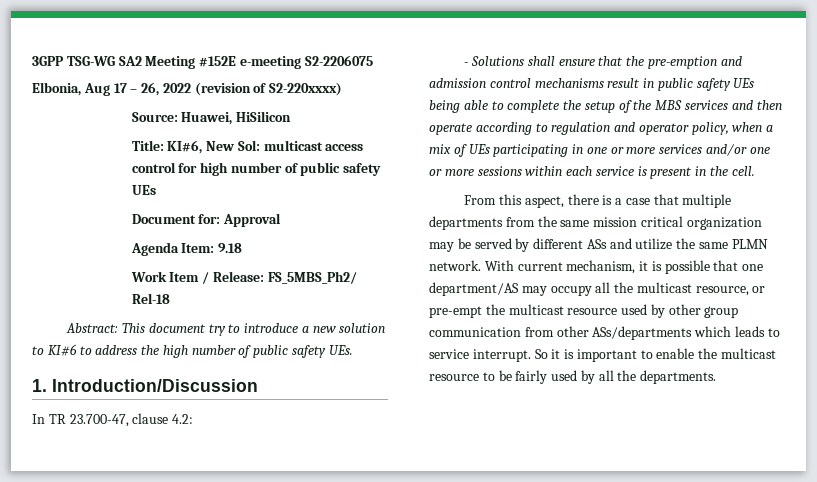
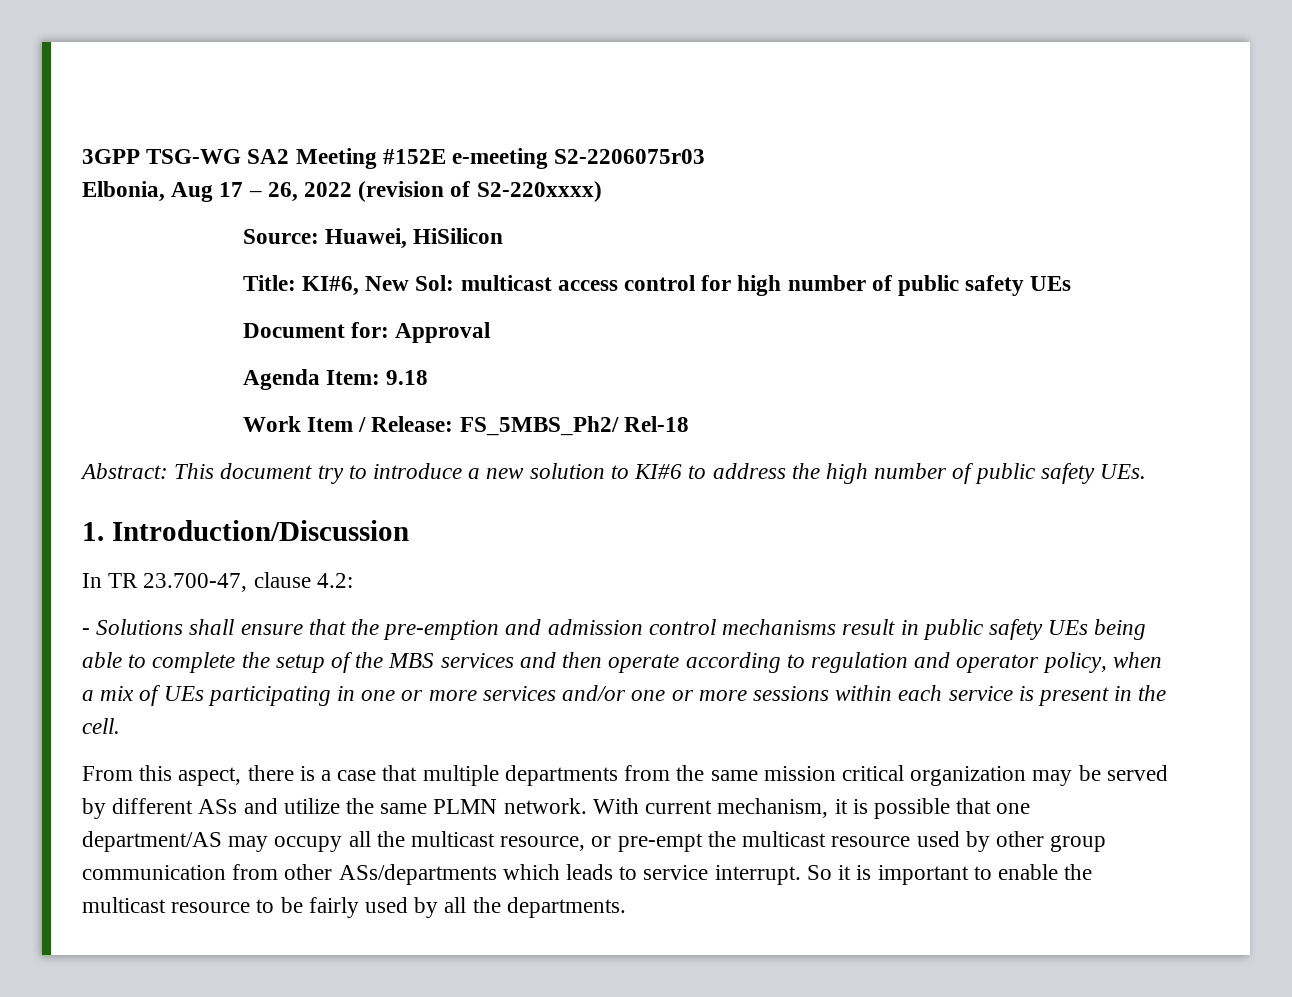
[304,55,373,66] S2-2206075 -> [554,149,706,164] S2-2206075r03

